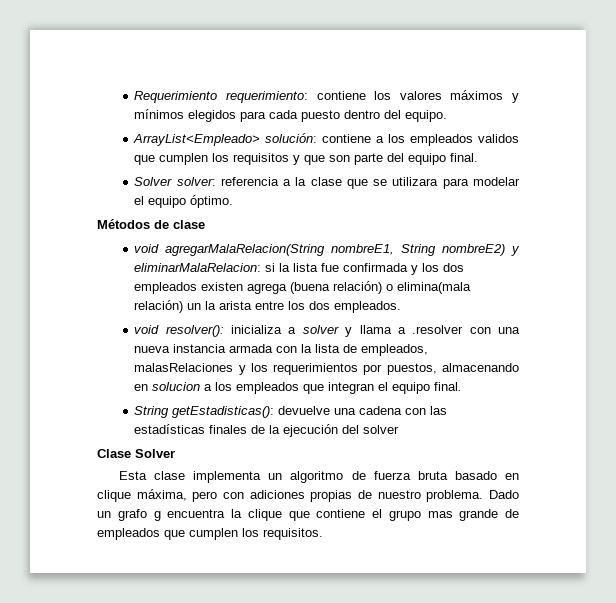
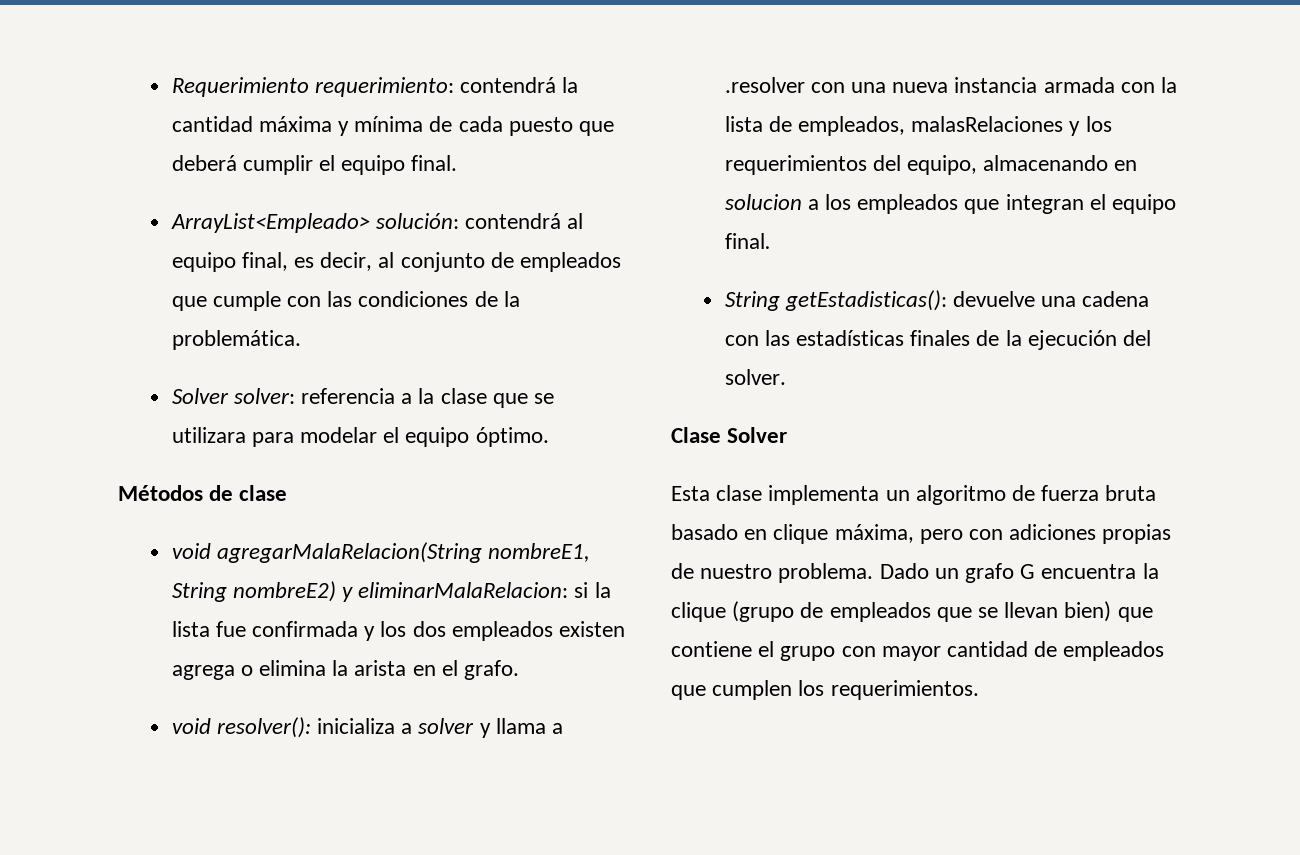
[316,90,519,103] [134,109,448,122] [133,133,519,146] [134,153,479,165] contiene los valores máximos y mínimos elegidos para cada puesto dentro del equipo. // ArrayList<Empleado> solución: contiene a los empleados validos que cumplen los requisitos y que son parte del equipo final. -> [460,77,579,93] [171,116,615,136] [171,155,458,175] [170,213,584,233] [171,252,622,272] [171,291,520,311] [171,330,301,350] contendrá la cantidad máxima y mínima de cada puesto que deberá cumplir el equipo final. // ArrayList<Empleado> solución: contendrá al equipo final, es decir, al conjunto de empleados que cumple con las condiciones de la problemática.
[290,281,472,294] [134,300,402,313] (buena relación) o elimina(mala relación) un la arista entre los dos empleados. -> [240,660,520,680] o elimina la arista en el grafo.
[363,363,437,375] por puestos, -> [872,155,978,175] del equipo,
[363,425,400,434] solver -> [724,369,786,385] solver.
[153,511,161,521] g -> [1020,564,1036,579] G
(282, 515) none -> [732,601,1112,622] (grupo de empleados que se llevan bien)
[427,509,499,521] mas grande -> [841,641,1029,661] con mayor cantidad
[263,528,323,540] requisitos. -> [830,680,979,700] requerimientos.

